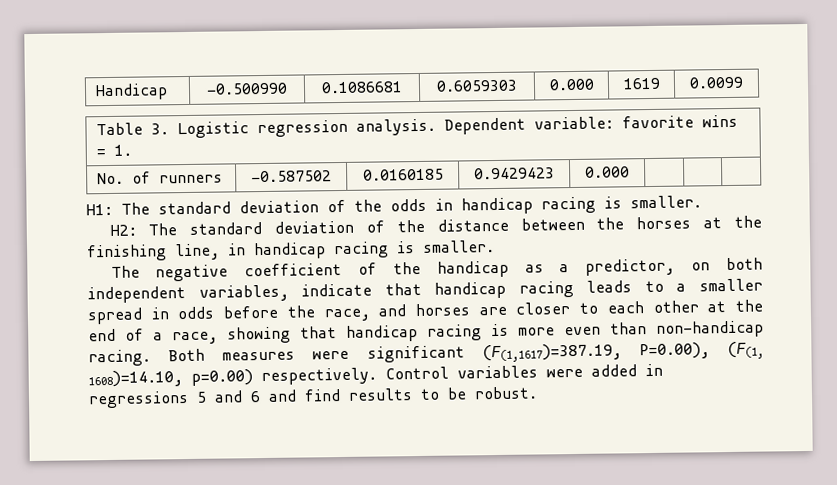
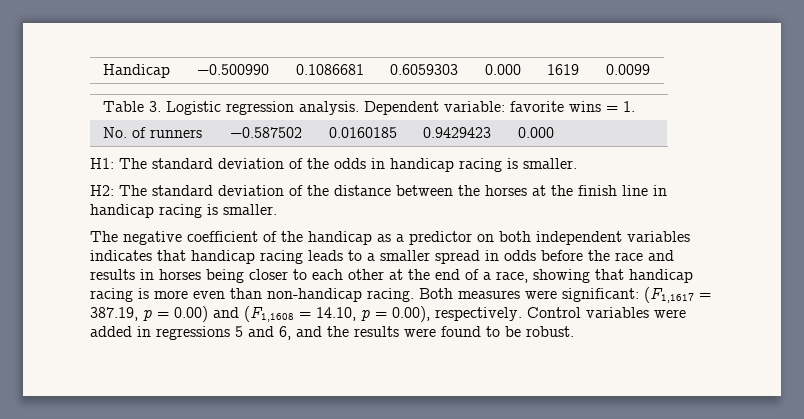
[87,243,220,262] finishing line, -> [578,185,648,196] finish line
[585,258,676,276] predictor, -> [409,231,472,245] predictor
[198,283,373,302] variables, indicate -> [627,231,690,242] [90,250,152,261] variables indicates
[323,303,507,322] race, and horses are -> [615,250,674,261] [90,269,244,283] race and results in horses being
[366,341,764,363] [88,369,253,388] significant (F(1,1617)=387.19, P=0.00), (F(1, 1608)=14.10, p=0.00) -> [562,287,711,303] [90,306,430,322] significant: (F1,1617 = 387.19, p = 0.00) and (F1,1608 = 14.10, p = 0.00),
[250,388,413,403] 6 and find results -> [279,326,481,340] 6, and the results were found

